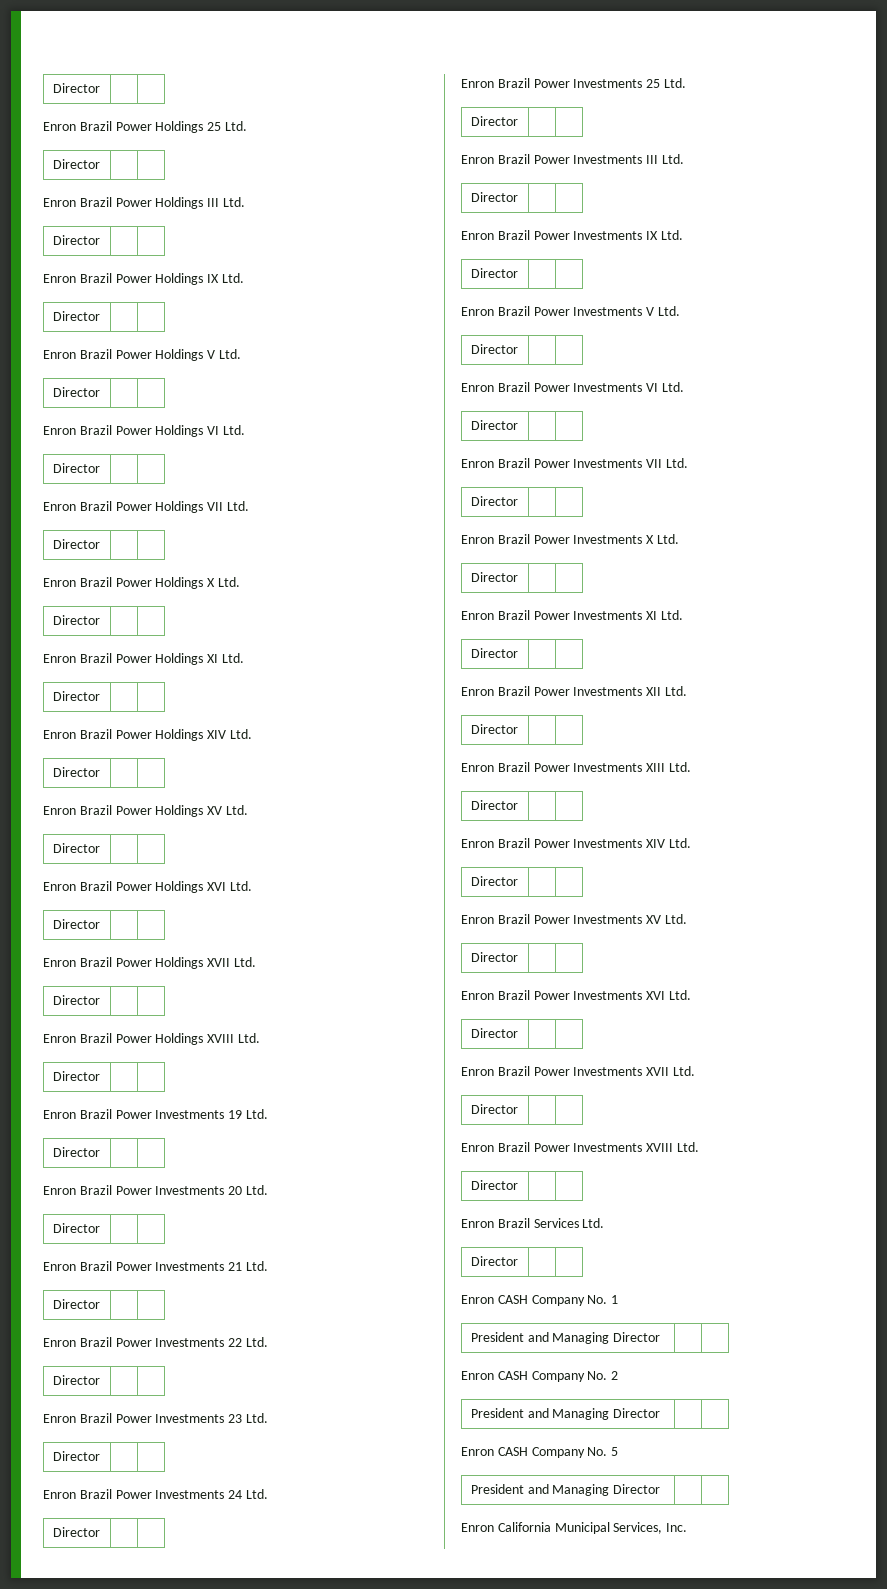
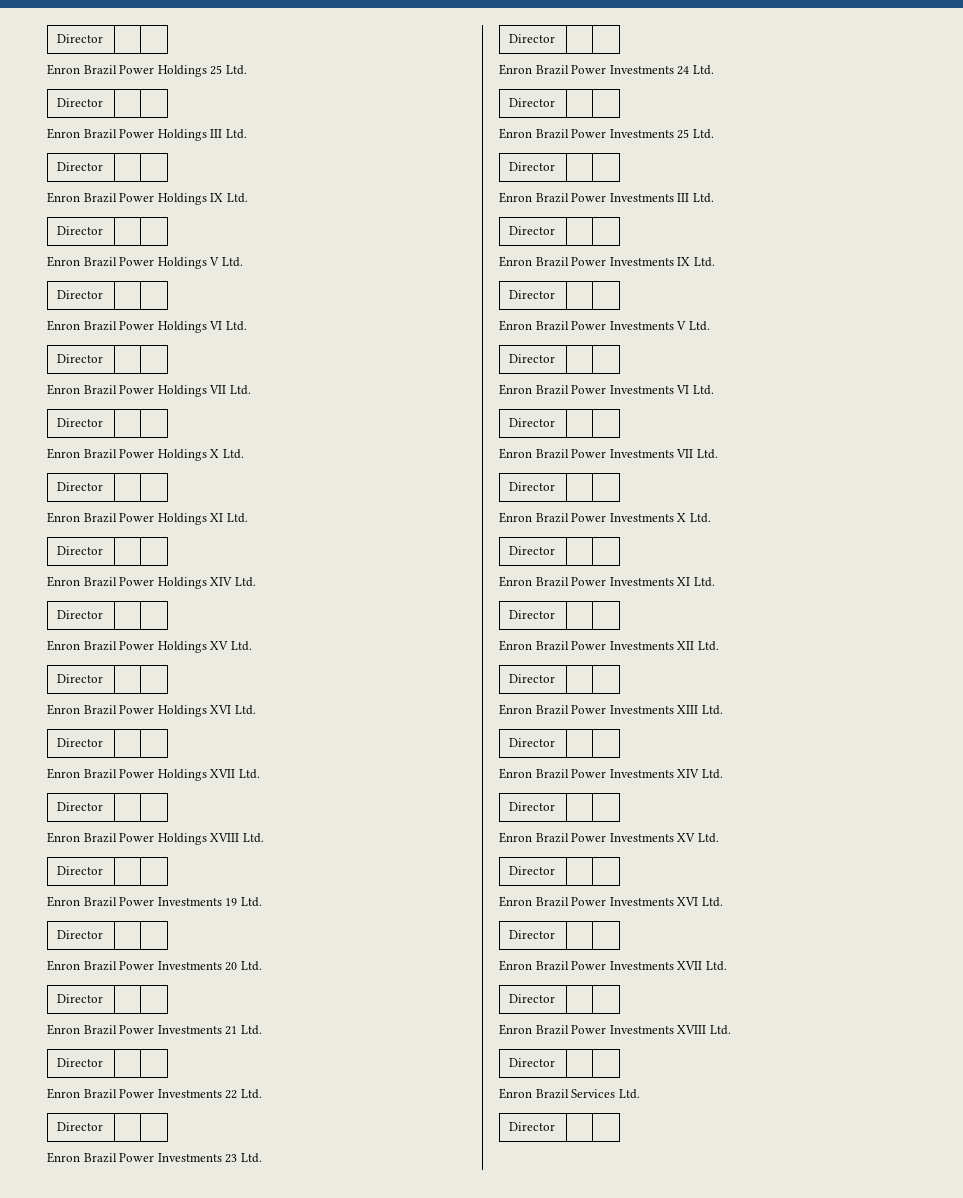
[461,1295,619,1306] [470,1332,661,1344] [461,1371,619,1382] [470,1408,661,1420] [461,1447,619,1458] [470,1484,661,1496] [461,1522,688,1534] // Enron CASH Company No. 1 // President and Managing Director | | // Enron CASH Company No. 2 // President and Managing Director | | // Enron CASH Company No. 5 // President and Managing Director | | // Enron California Municipal Services, Inc. -> (556, 1126) none

